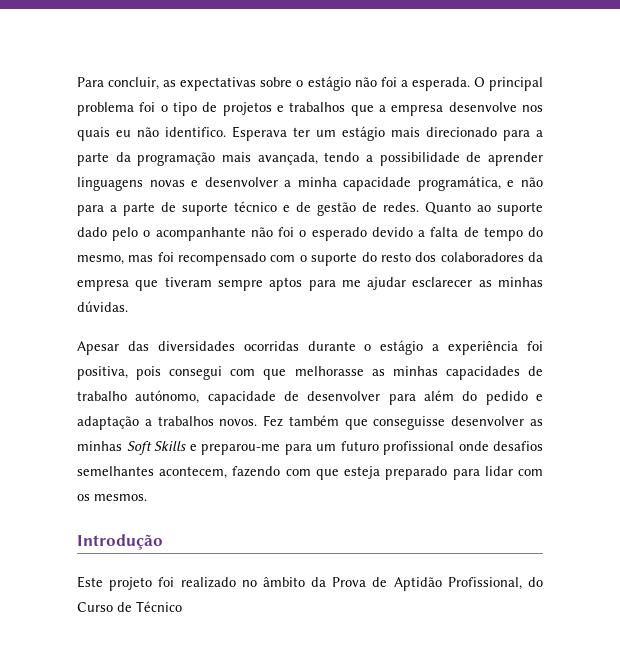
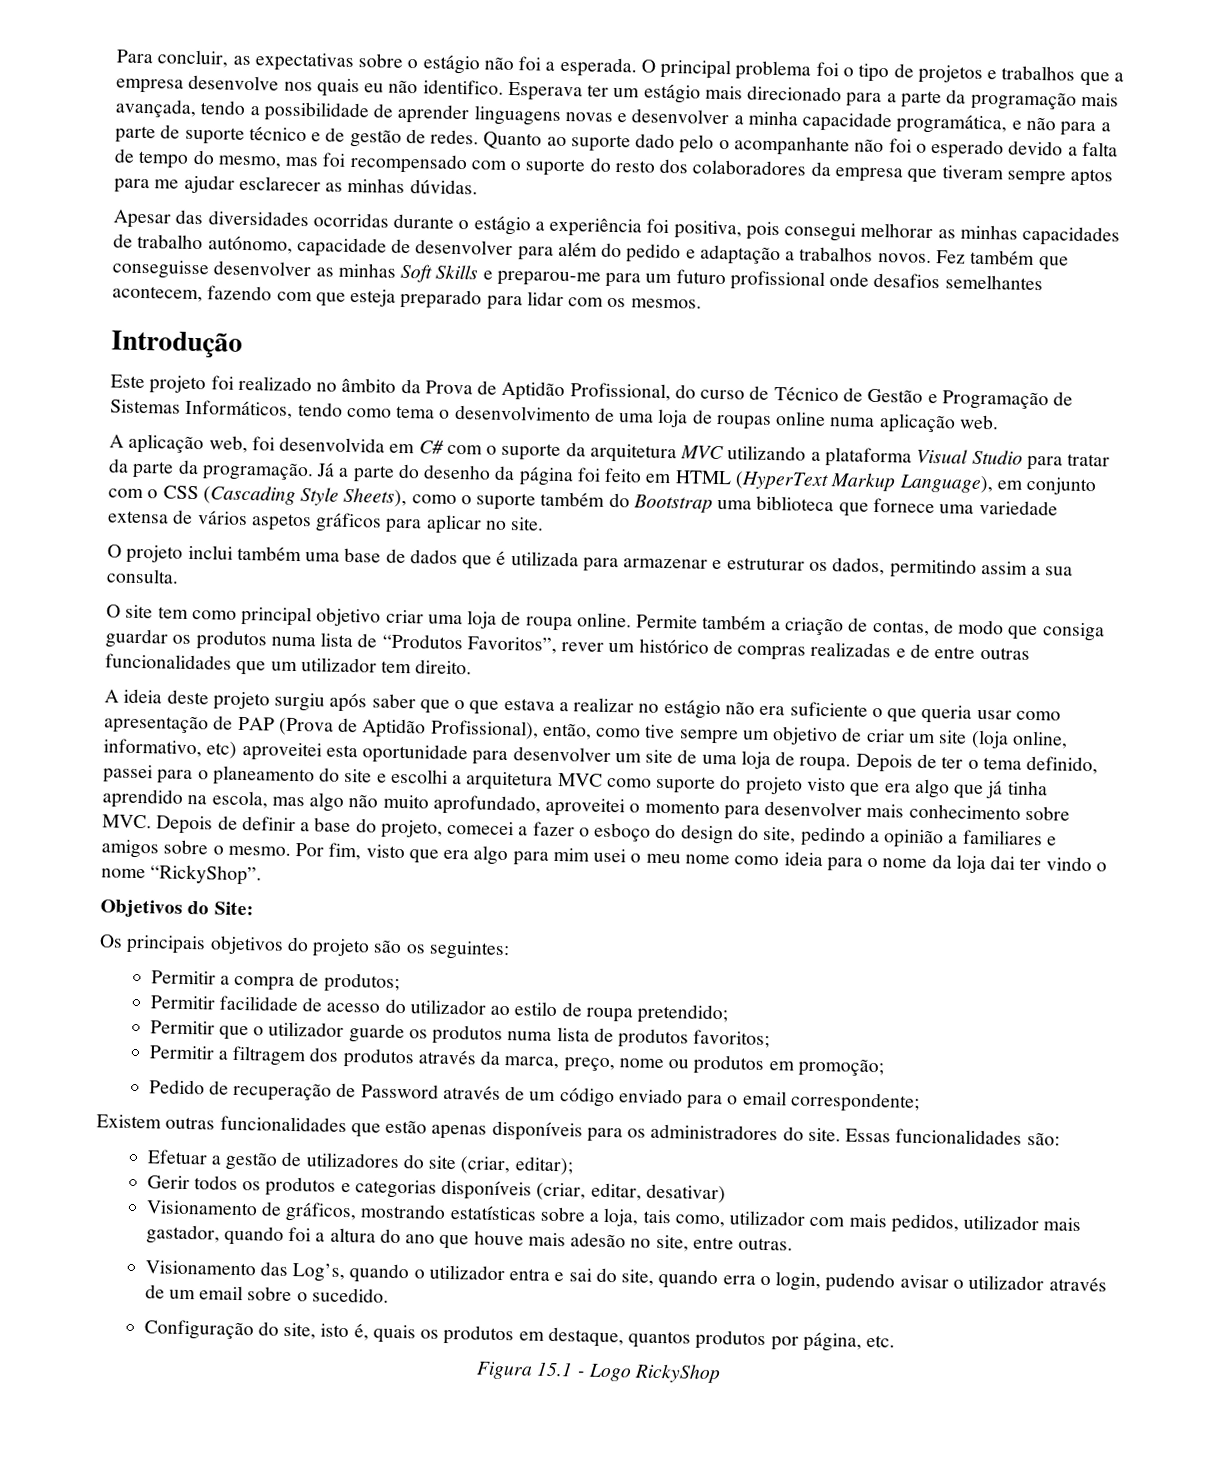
[230,366,364,380] com que melhorasse -> [860,222,934,239] melhorar
[77,602,113,612] Curso -> [700,389,746,400] curso
(182, 606) none -> [842,387,1074,411] [110,399,999,434] [109,433,1111,471] [108,458,1098,496] [108,485,1058,517] [108,509,545,535] [107,544,1074,579] [106,568,179,584] [106,604,1105,642] [105,628,1030,661] [105,653,473,676] [104,688,1061,724] [104,714,1068,749] [103,738,1099,775] [103,764,1048,800] [102,788,1070,821] [102,814,1057,849] [101,839,1107,874] [101,864,263,886] [100,899,254,918] [99,934,510,961] [150,970,400,994] [149,995,729,1025] [149,1020,771,1049] [148,1045,884,1078] [148,1079,920,1113] [96,1114,1060,1146] [146,1149,574,1176] [146,1175,726,1204] [145,1200,1082,1234] [145,1224,794,1252] [144,1260,1107,1293] [144,1284,389,1303] [143,1319,896,1352] [475,1361,722,1384] de Gestão e Programação de Sistemas Informáticos, tendo como tema o desenvolvimento de uma loja de roupas online numa aplicação web. // A aplicação web, foi desenvolvida em C# com o suporte da arquitetura MVC utilizando a plataforma Visual Studio para tratar da parte da programação. Já a parte do desenho da página foi feito em HTML (HyperText Markup Language), em conjunto com o CSS (Cascading Style Sheets), como o suporte também do Bootstrap uma biblioteca que fornece uma variedade extensa de vários aspetos gráficos para aplicar no site. // O projeto inclui também uma base de dados que é utilizada para armazenar e estruturar os dados, permitindo assim a sua consulta. // O site tem como principal objetivo criar uma loja de roupa online. Permite também a criação de contas, de modo que consiga guardar os produtos numa lista de “Produtos Favoritos”, rever um histórico de compras realizadas e de entre outras funcionalidades que um utilizador tem direito. // A ideia deste projeto surgiu após saber que o que estava a realizar no estágio não era suficiente o que queria usar como apresentação de PAP (Prova de Aptidão Profissional), então, como tive sempre um objetivo de criar um site (loja online, informativo, etc) aproveitei esta oportunidade para desenvolver um site de uma loja de roupa. Depois de ter o tema definido, passei para o planeamento do site e escolhi a arquitetura MVC como suporte do projeto visto que era algo que já tinha aprendido na escola, mas algo não muito aprofundado, aproveitei o momento para desenvolver mais conhecimento sobre MVC. Depois de definir a base do projeto, comecei a fazer o esboço do design do site, pedindo a opinião a familiares e amigos sobre o mesmo. Por fim, visto que era algo para mim usei o meu nome como ideia para o nome da loja dai ter vindo o nome “RickyShop”. // Objetivos do Site: // Os principais objetivos do projeto são os seguintes: // Permitir a compra de produtos; // Permitir facilidade de acesso do utilizador ao estilo de roupa pretendido; // Permitir que o utilizador guarde os produtos numa lista de produtos favoritos; // Permitir a filtragem dos produtos através da marca, preço, nome ou produtos em promoção; // Pedido de recuperação de Password através de um código enviado para o email correspondente; // Existem outras funcionalidades que estão apenas disponíveis para os administradores do site. Essas funcionalidades são: // Efetuar a gestão de utilizadores do site (criar, editar); // Gerir todos os produtos e categorias disponíveis (criar, editar, desativar) // Visionamento de gráficos, mostrando estatísticas sobre a loja, tais como, utilizador com mais pedidos, utilizador mais gastador, quando foi a altura do ano que houve mais adesão no site, entre outras. // Visionamento das Log’s, quando o utilizador entra e sai do site, quando erra o login, pudendo avisar o utilizador através de um email sobre o sucedido. // Configuração do site, isto é, quais os produtos em destaque, quantos produtos por página, etc. // Figura 15.1 - Logo RickyShop

